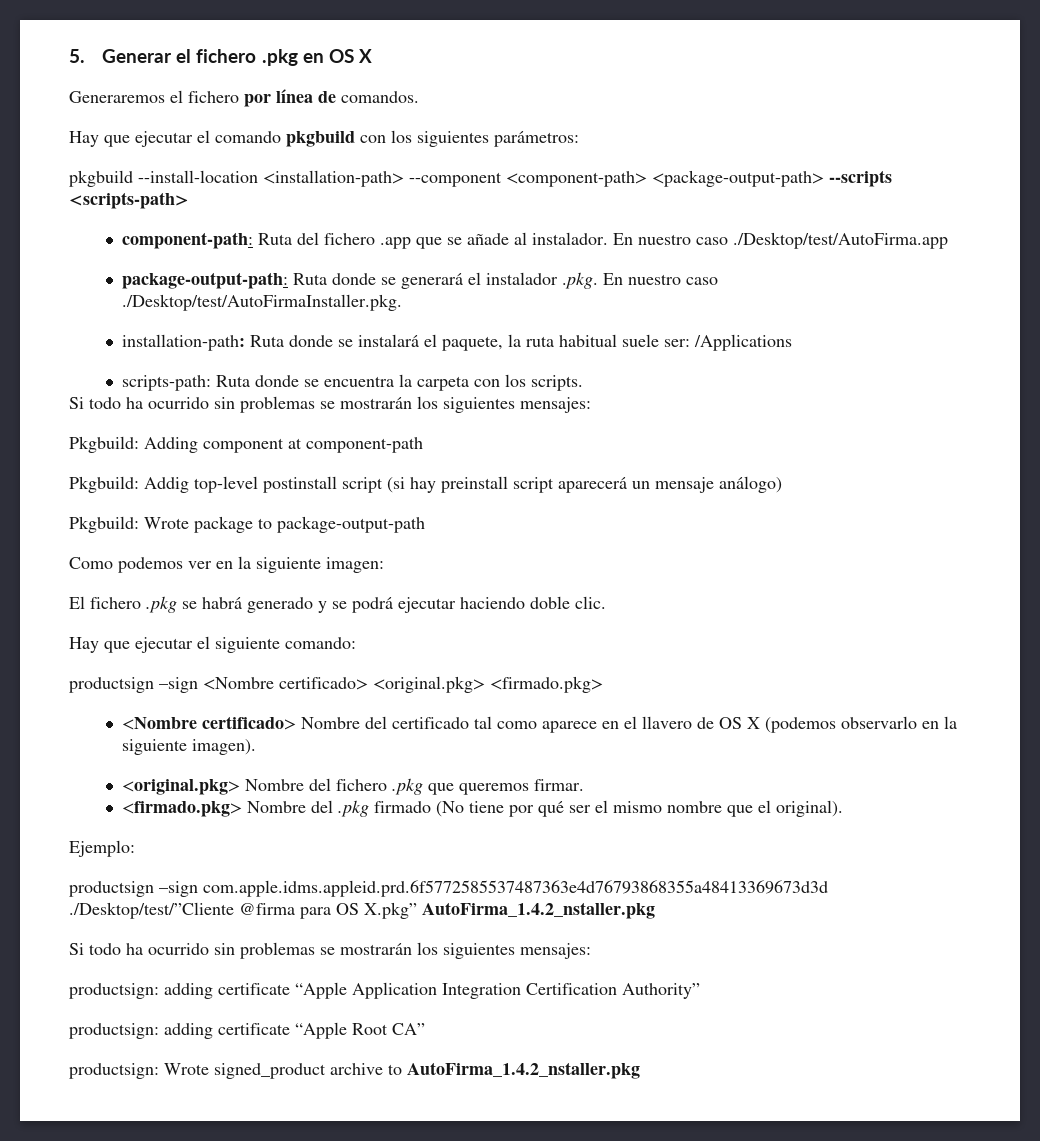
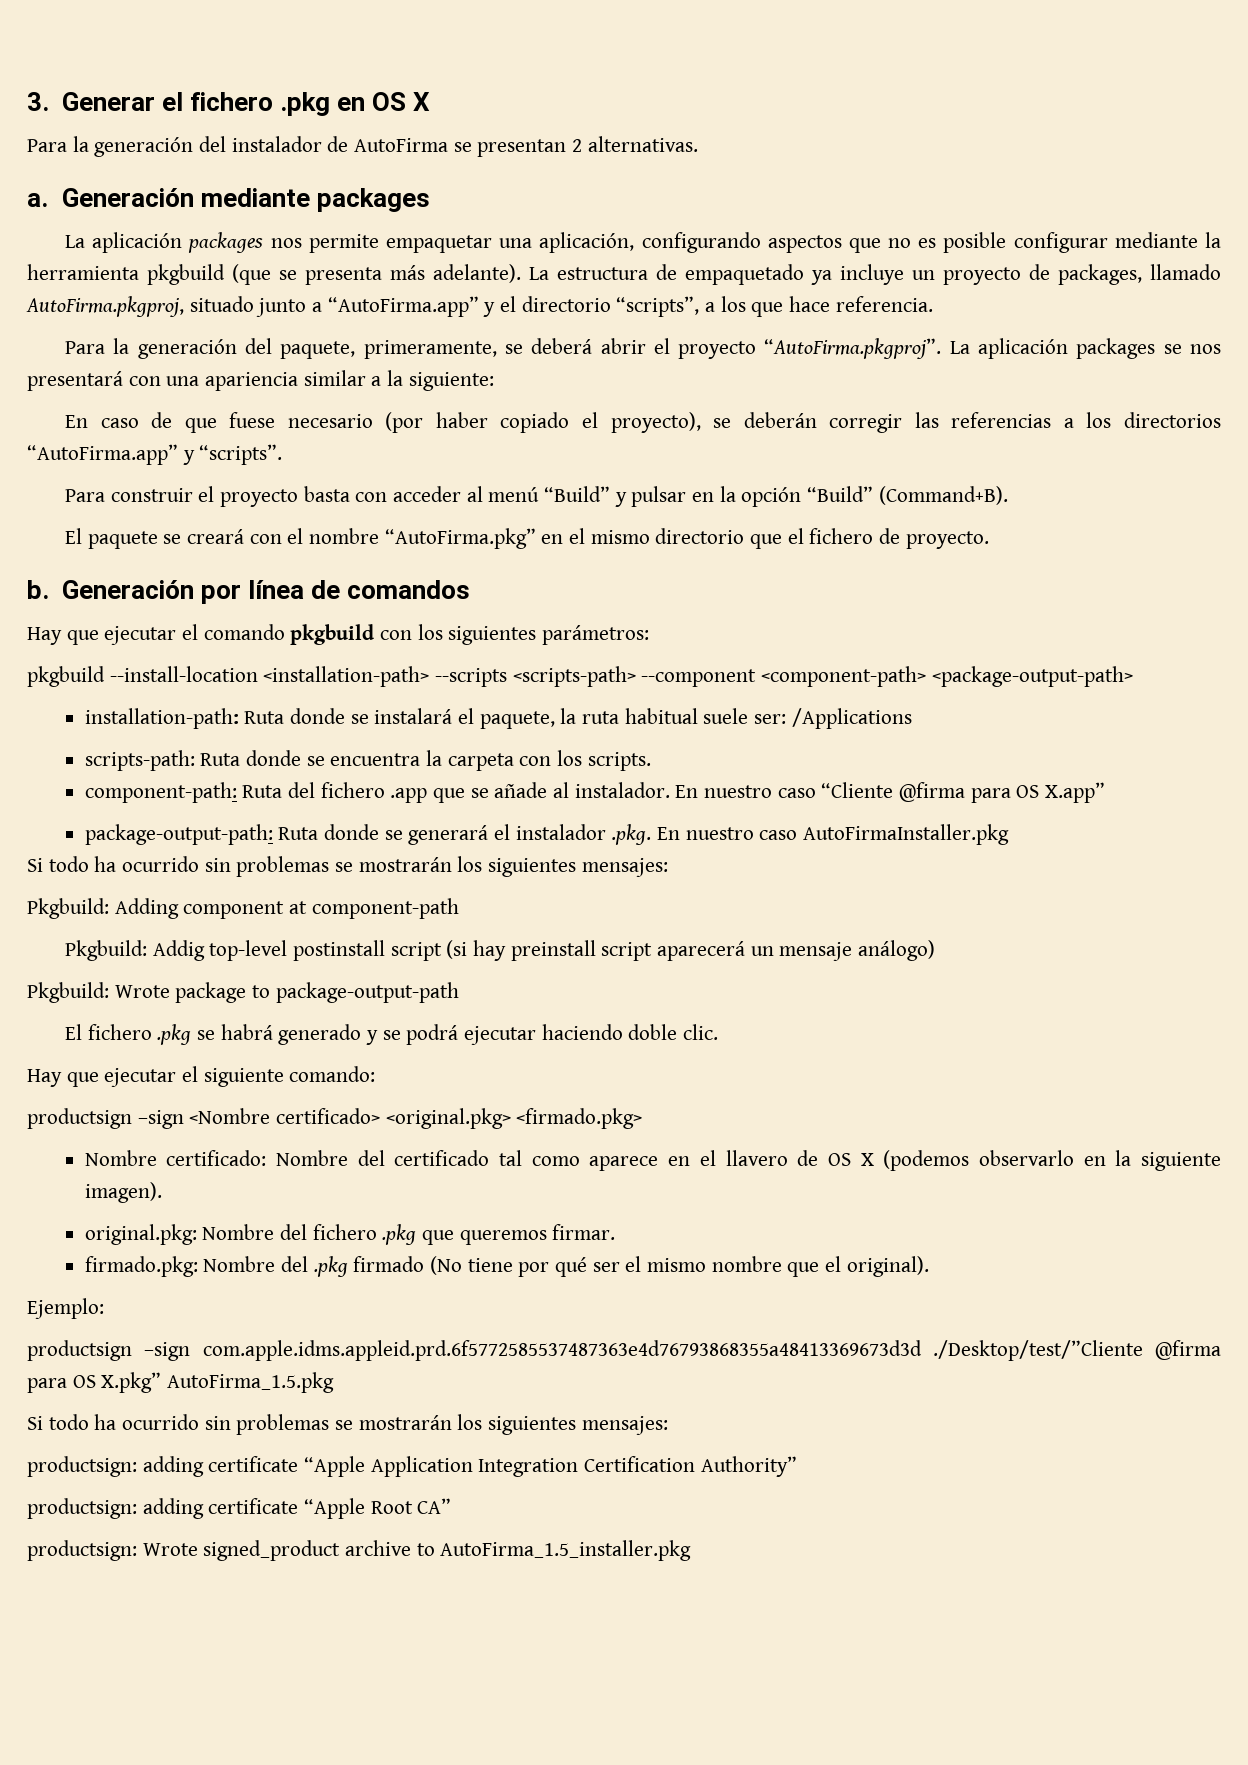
[69,49,85,63] 5. -> [27,92,49,111] 3.
[69,90,239,103] Generaremos el fichero -> [27,136,698,157] [27,188,430,212] [64,232,1221,253] [27,264,1221,285] [26,296,933,317] [64,338,1221,359] [27,370,494,391] [64,412,1221,433] [27,444,283,465] [64,486,1008,507] [64,528,989,549] [27,580,194,599] Para la generación del instalador de AutoFirma se presentan 2 alternativas. // a. Generación mediante packages // La aplicación packages nos permite empaquetar una aplicación, configurando aspectos que no es posible configurar mediante la herramienta pkgbuild (que se presenta más adelante). La estructura de empaquetado ya incluye un proyecto de packages, llamado AutoFirma.pkgproj, situado junto a “AutoFirma.app” y el directorio “scripts”, a los que hace referencia. // Para la generación del paquete, primeramente, se deberá abrir el proyecto “AutoFirma.pkgproj”. La aplicación packages se nos presentará con una apariencia similar a la siguiente: // En caso de que fuese necesario (por haber copiado el proyecto), se deberán corregir las referencias a los directorios “AutoFirma.app” y “scripts”. // Para construir el proyecto basta con acceder al menú “Build” y pulsar en la opción “Build” (Command+B). // El paquete se creará con el nombre “AutoFirma.pkg” en el mismo directorio que el fichero de proyecto. // b. Generación
[341,91,419,103] comandos. -> [346,580,470,599] comandos
(404, 178) none -> [435,666,636,687] --scripts <scripts-path>
[829,170,892,187] [69,192,189,209] [121,232,948,249] [121,272,718,289] [121,294,402,311] --scripts <scripts-path> // component-path: Ruta del fichero .app que se añade al instalador. En nuestro caso ./Desktop/test/AutoFirma.app // package-output-path: Ruta donde se generará el instalador .pkg. En nuestro caso ./Desktop/test/AutoFirmaInstaller.pkg. -> (1133, 676) none
(583, 383) none -> [84,782,1106,803] [84,824,1009,845] // component-path: Ruta del fichero .app que se añade al instalador. En nuestro caso “Cliente @firma para OS X.app” // package-output-path: Ruta donde se generará el instalador .pkg. En nuestro caso AutoFirmaInstaller.pkg
[69,556,384,573] // Como podemos ver en la siguiente imagen: -> (459, 992) none
[121,716,296,730] <Nombre certificado> -> [84,1150,267,1166] Nombre certificado:
[121,779,240,795] <original.pkg> -> [84,1224,197,1245] original.pkg:
[121,801,242,817] <firmado.pkg> -> [84,1256,198,1277] firmado.pkg:
[422,902,655,919] AutoFirma_1.4.2_nstaller.pkg -> [167,1372,335,1393] AutoFirma_1.5.pkg
[407,1062,640,1079] AutoFirma_1.4.2_nstaller.pkg -> [440,1540,692,1561] AutoFirma_1.5_installer.pkg

